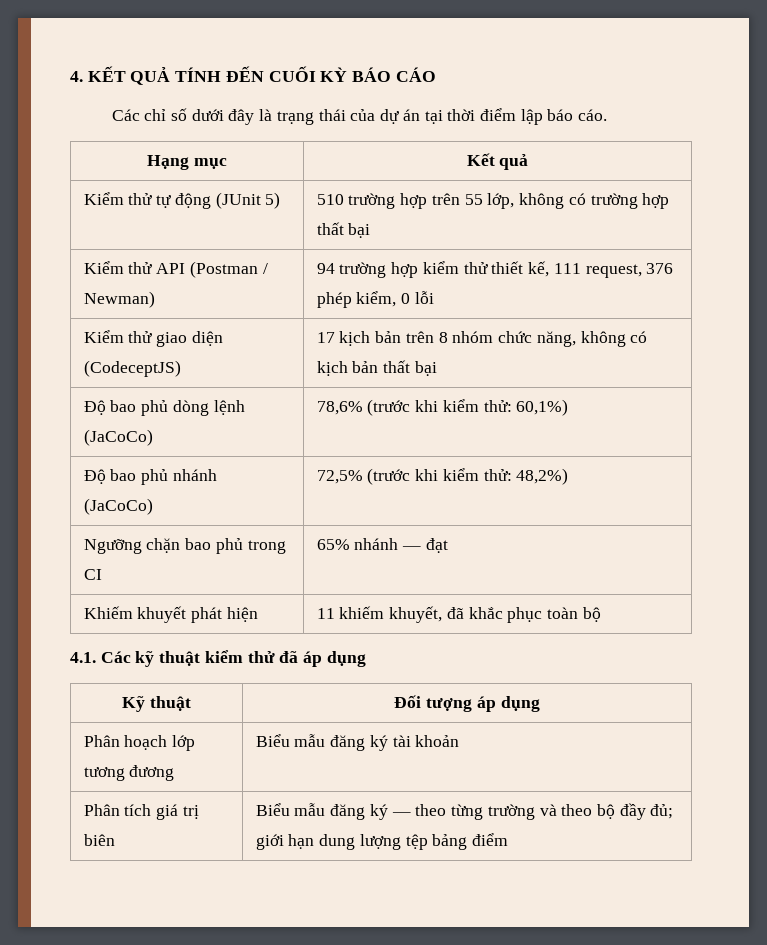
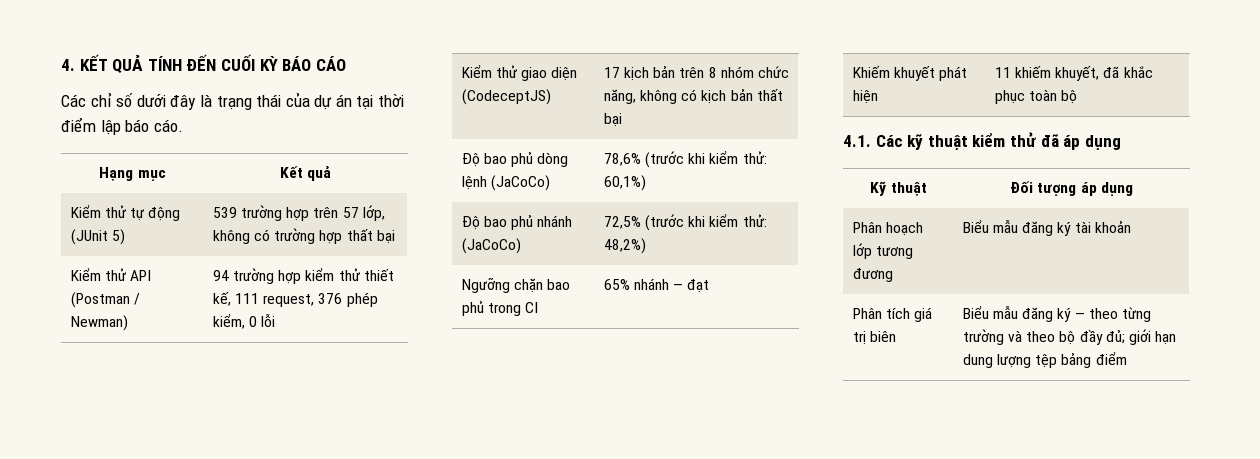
[316,194,344,205] 510 -> [212,207,237,218] 539
[464,194,483,205] 55 -> [342,207,359,218] 57

